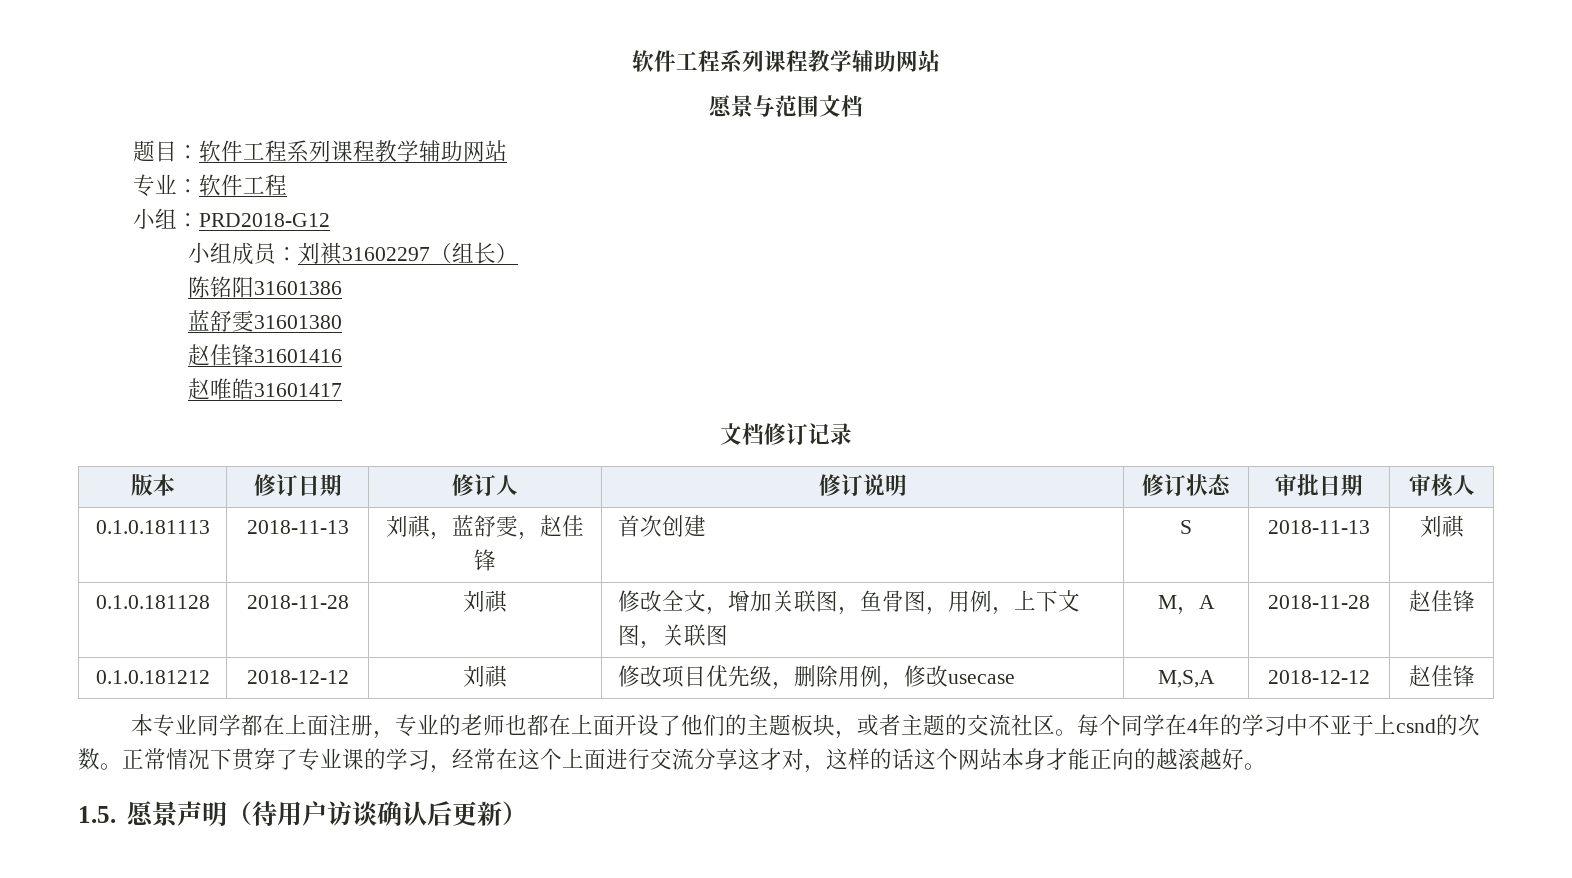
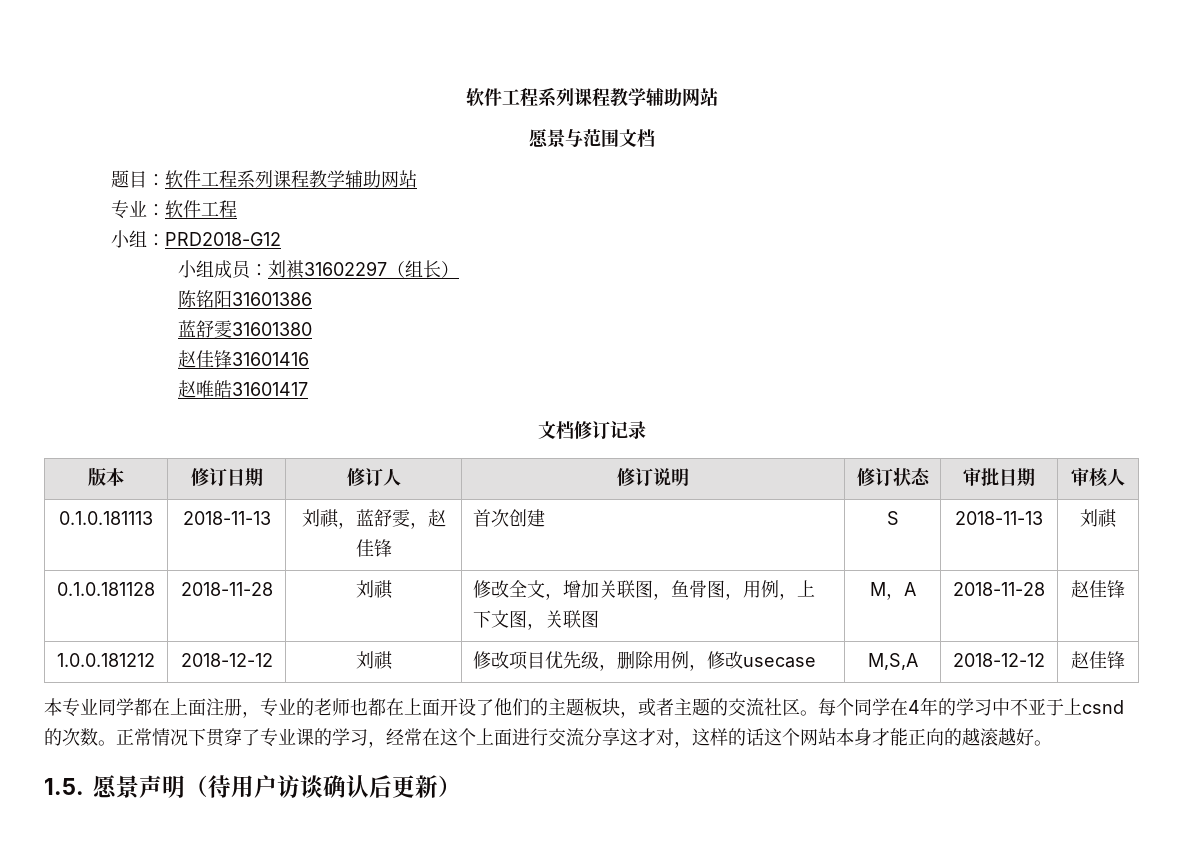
[95,670,210,684] 0.1.0.181212 -> [57,653,155,667] 1.0.0.181212

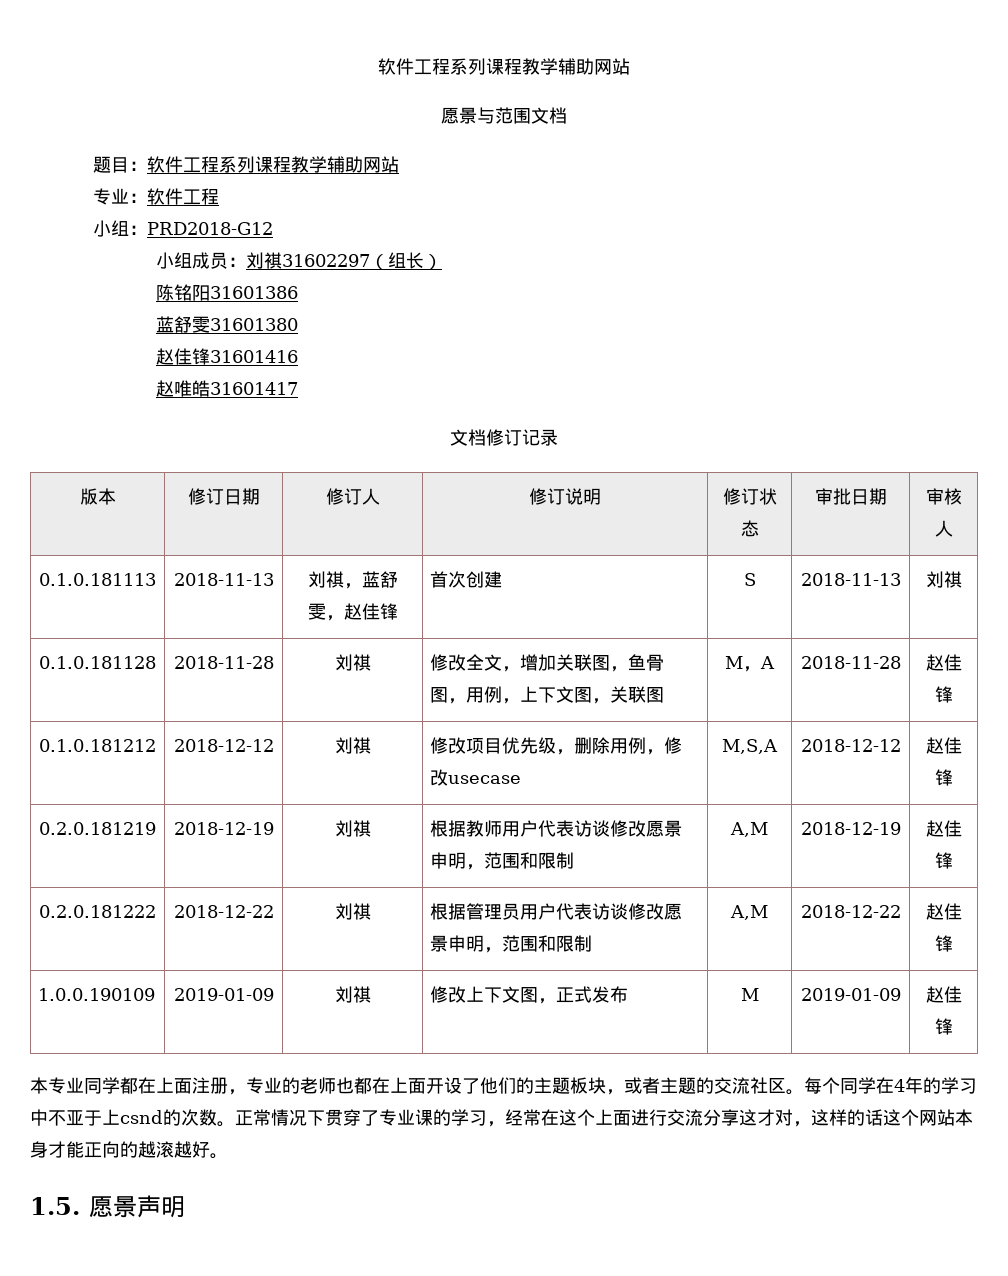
[57,653,155,667] 1.0.0.181212 -> [39,739,156,752] 0.1.0.181212
(1125, 660) none -> [39,822,156,835] [173,822,274,835] [334,820,371,837] [430,820,683,837] [430,852,575,870] [730,822,768,837] [800,822,901,835] [925,820,962,837] [934,852,953,869] [39,905,156,918] [173,905,274,918] [334,903,371,920] [430,903,683,920] [430,935,593,953] [730,905,768,920] [800,905,901,918] [925,903,962,920] [934,935,953,952] [38,988,156,1001] [173,988,274,1001] [334,986,371,1003] [430,986,629,1004] [740,988,759,1001] [800,988,901,1001] [925,986,962,1003] [934,1018,953,1035] // 0.2.0.181219 | 2018-12-19 | 刘祺 | 根据教师用户代表访谈修改愿景申明，范围和限制 | A,M | 2018-12-19 | 赵佳锋 // 0.2.0.181222 | 2018-12-22 | 刘祺 | 根据管理员用户代表访谈修改愿景申明，范围和限制 | A,M | 2018-12-22 | 赵佳锋 // 1.0.0.190109 | 2019-01-09 | 刘祺 | 修改上下文图，正式发布 | M | 2019-01-09 | 赵佳锋
[185,775,461,799] （待用户访谈确认后更新） -> (185, 1207) none

